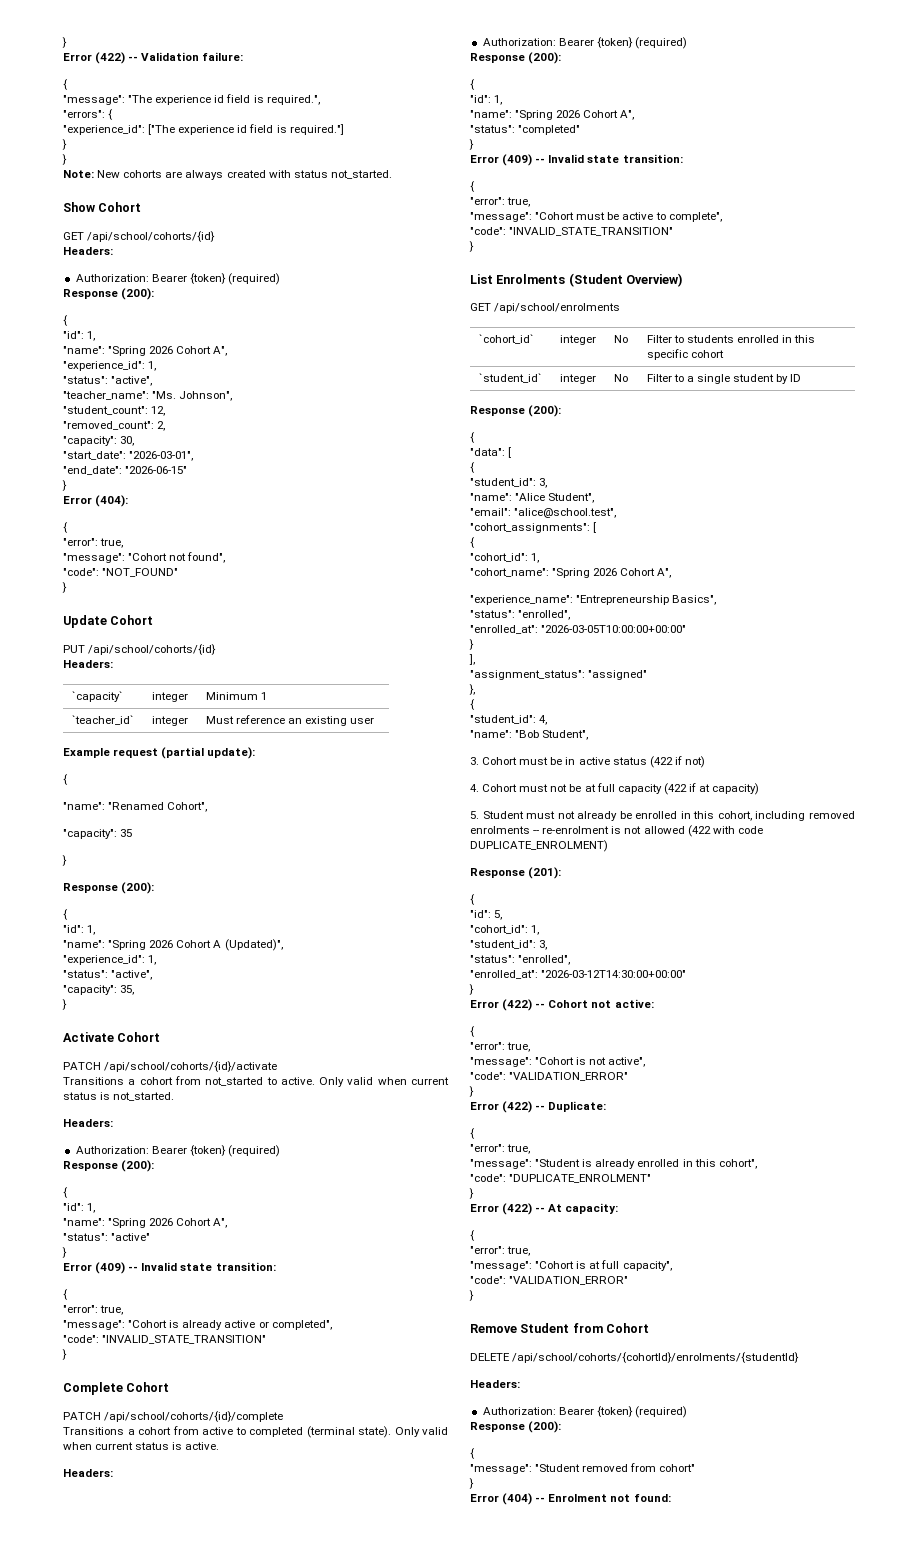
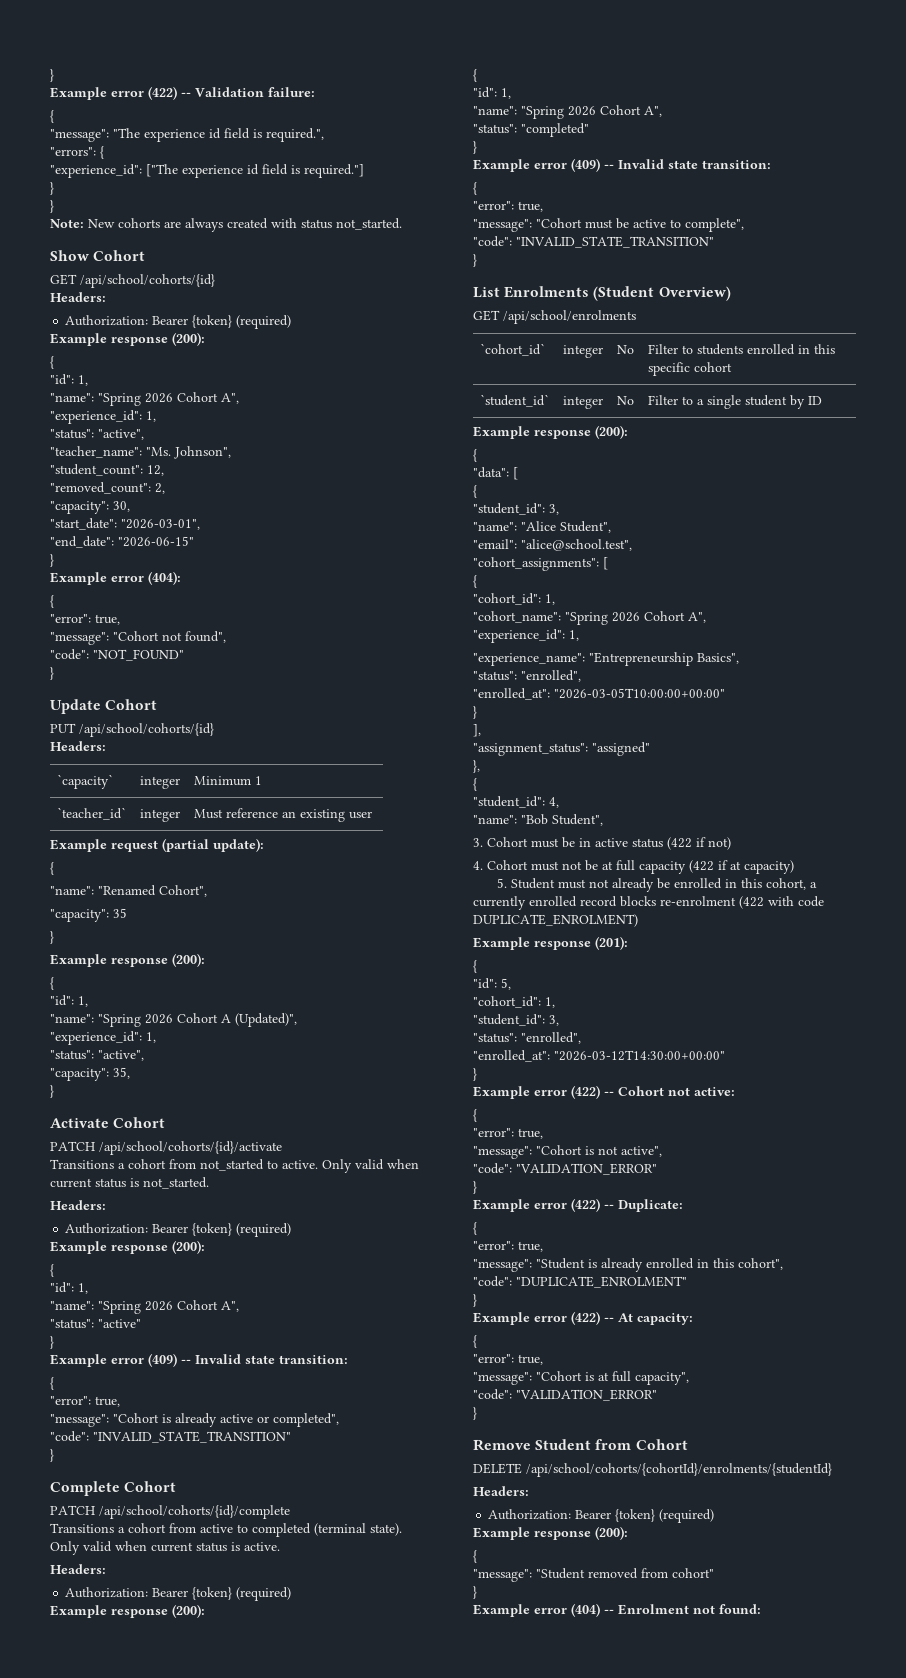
[62,37,67,48] [63,53,92,61] } // Error -> [50,69,54,82] [50,87,144,100] } // Example error
[63,289,118,299] Response -> [50,333,168,346] Example response
[63,496,92,504] Error -> [50,572,144,585] Example error
[63,883,118,893] Response -> [50,954,168,967] Example response
[63,1161,118,1171] Response -> [50,1241,168,1254] Example response
[63,1263,92,1271] Error -> [50,1354,144,1367] Example error
[470,53,525,63] Response -> [50,1605,168,1618] Example response
[470,155,499,163] Error -> [473,159,567,172] Example error
[470,406,525,416] Response -> [473,426,591,439] Example response
(672, 573) none -> [473,629,579,643] // "experience_id": 1,
[755,811,855,821] [470,826,685,834] including removed enrolments -- re-enrolment is not allowed -> [810,882,818,888] [473,896,736,910] a currently enrolled record blocks re-enrolment
[470,868,525,878] Response -> [473,937,591,950] Example response
[470,1000,499,1008] Error -> [473,1086,567,1099] Example error
[470,1102,499,1110] Error -> [473,1199,567,1212] Example error
[470,1204,499,1212] Error -> [473,1312,567,1325] Example error
[470,1422,525,1432] Response -> [473,1527,591,1540] Example response
[470,1494,499,1502] Error -> [473,1604,567,1617] Example error

